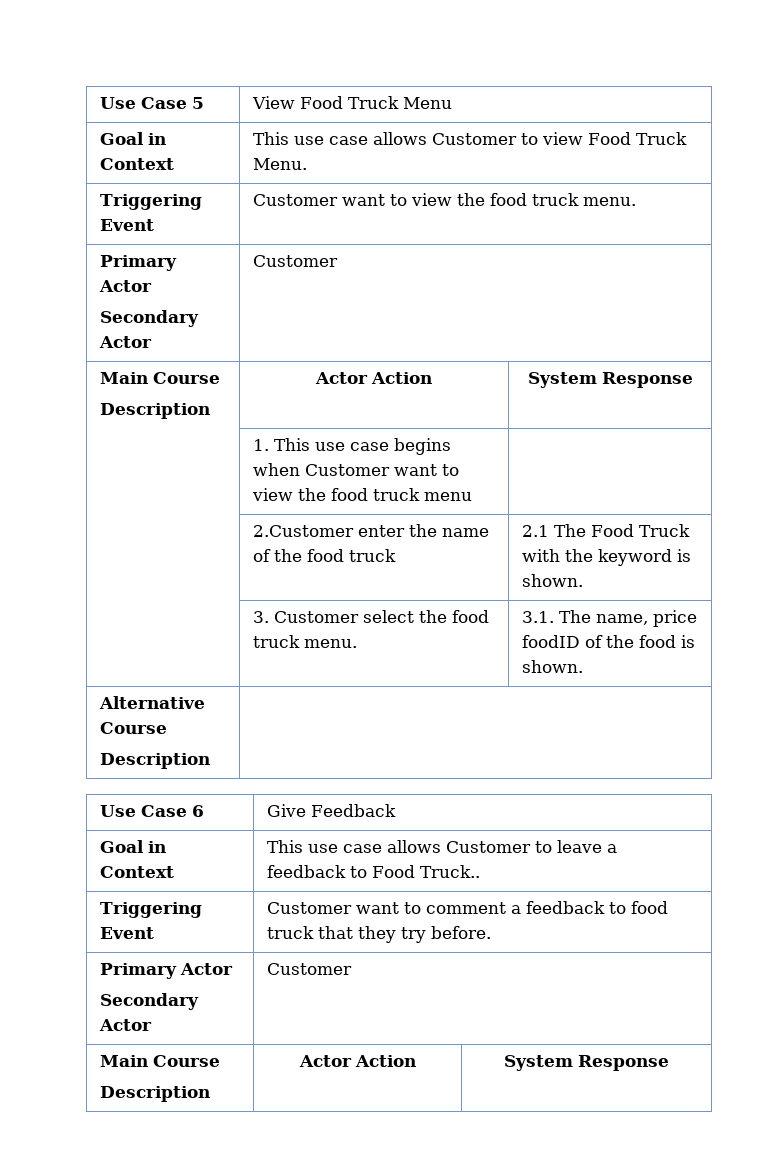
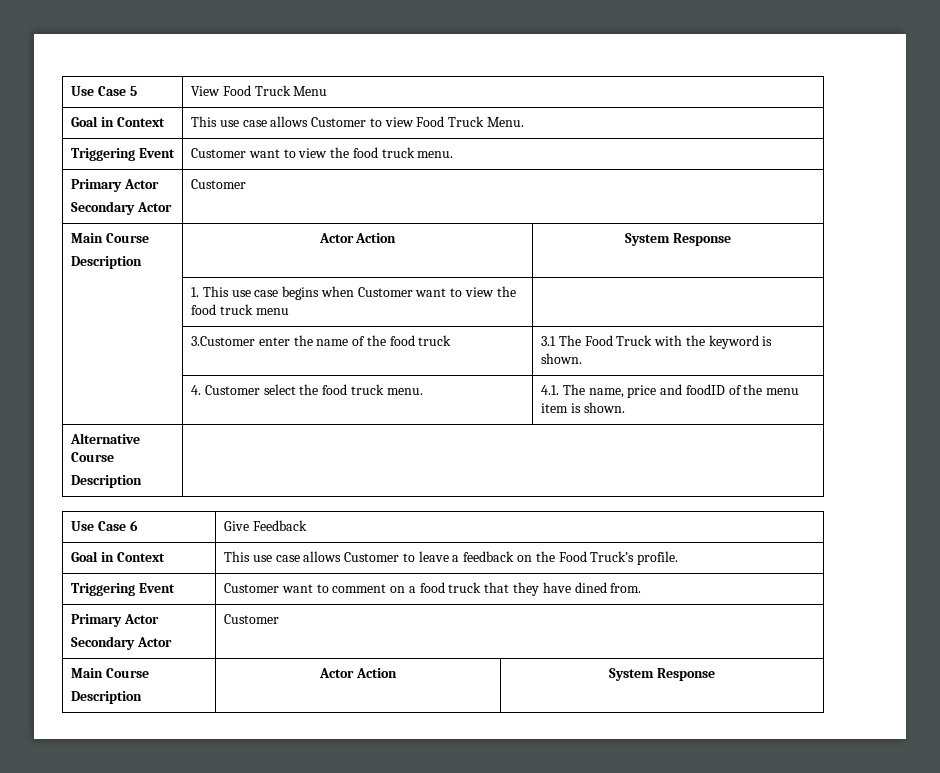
[252,525,354,537] 2.Customer -> [190,336,255,346] 3.Customer
[521,525,549,537] 2.1 -> [540,336,556,346] 3.1
[252,611,269,623] 3. -> [190,385,201,395] 4.
[521,611,554,623] 3.1. -> [540,385,559,395] 4.1.
(697, 618) none -> [660,384,683,395] and
[638,635,676,648] food -> [766,388,800,395] [540,403,568,413] menu item
[349,865,480,878] to Food Truck.. -> [516,551,679,565] on the Food Truck’s profile.
[510,901,626,914] a feedback to -> [390,586,416,593] on a
[400,926,491,943] try before. -> [542,582,642,593] have dined from.

